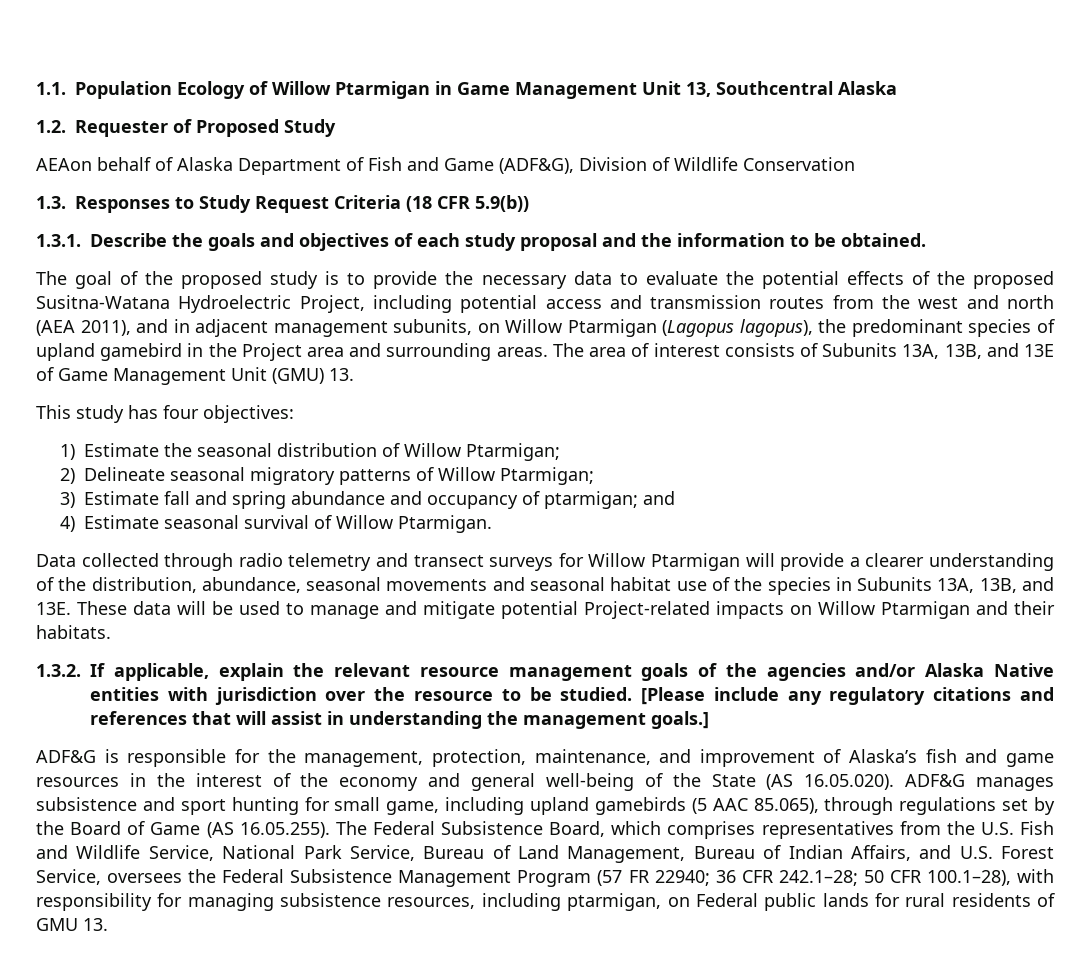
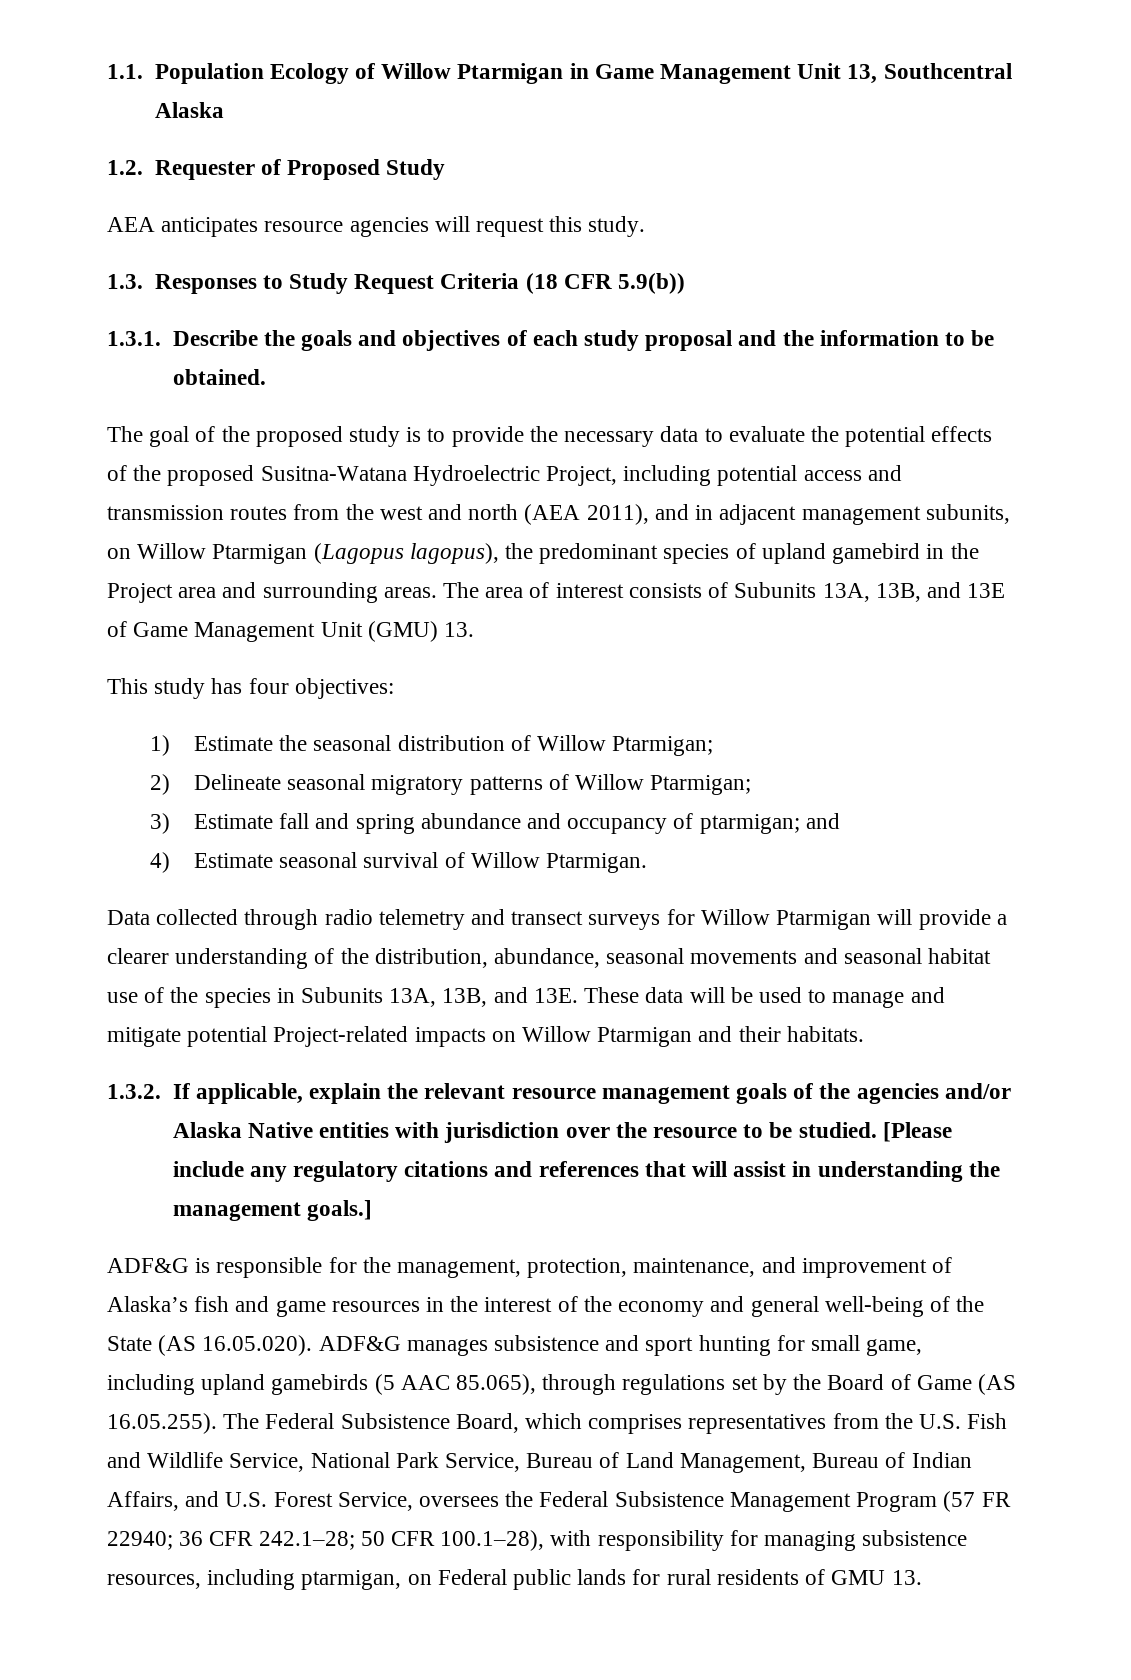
[36,157,855,175] AEAon behalf of Alaska Department of Fish and Game (ADF&G), Division of Wildlife Conservation -> [107,216,646,237] AEA anticipates resource agencies will request this study.

